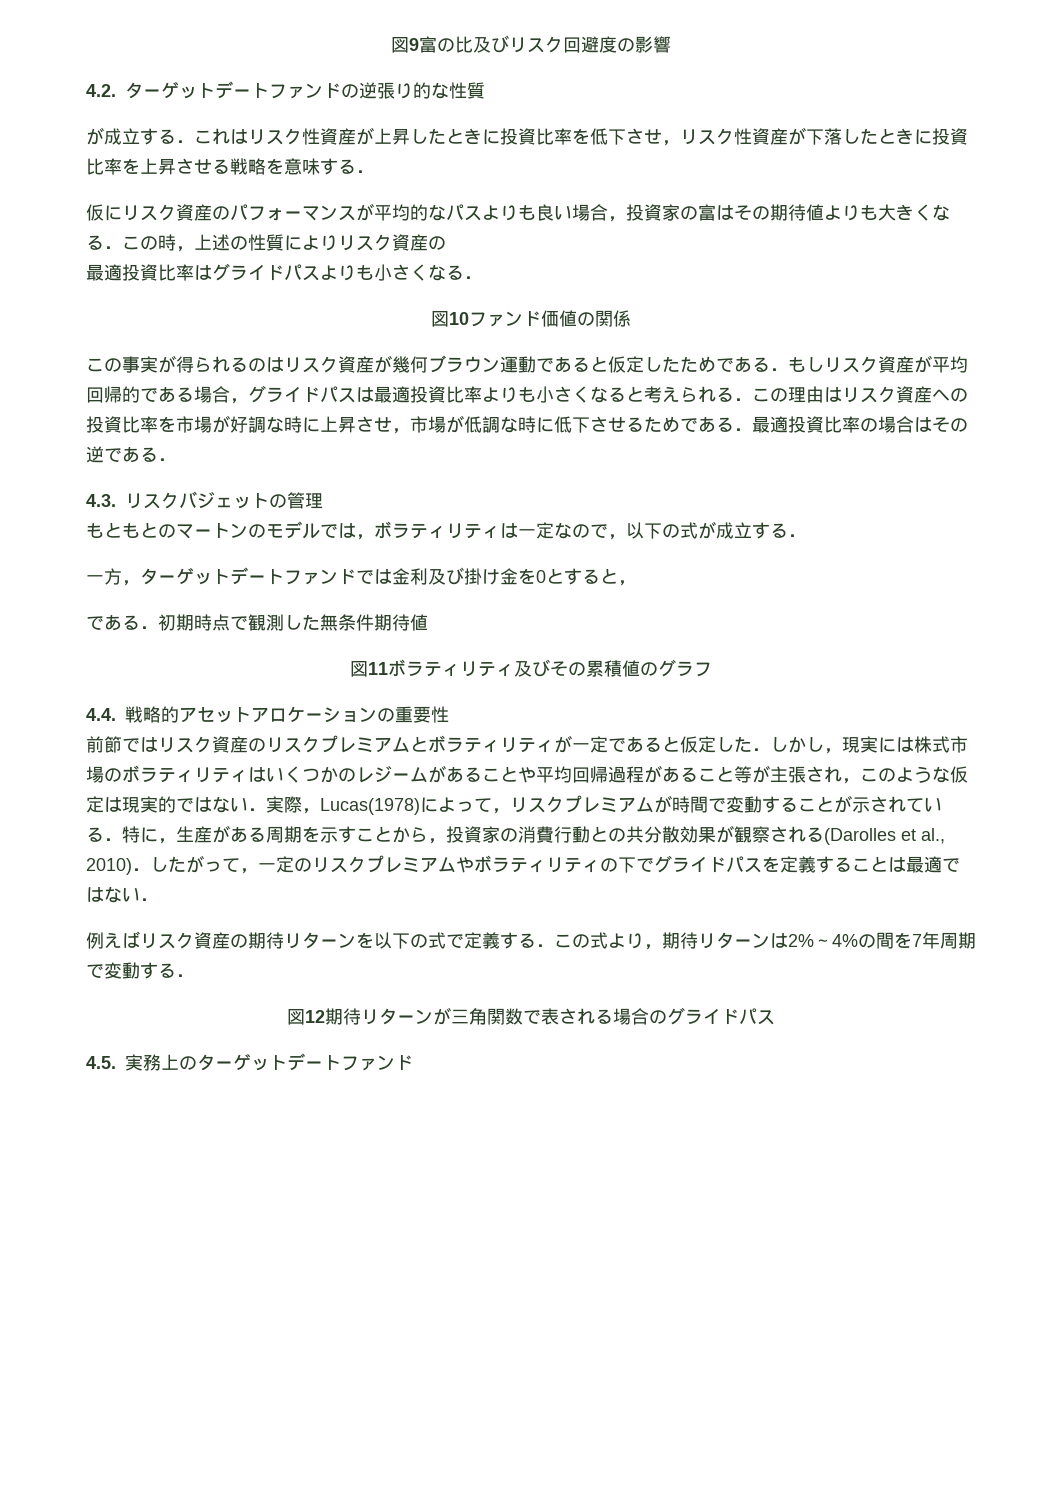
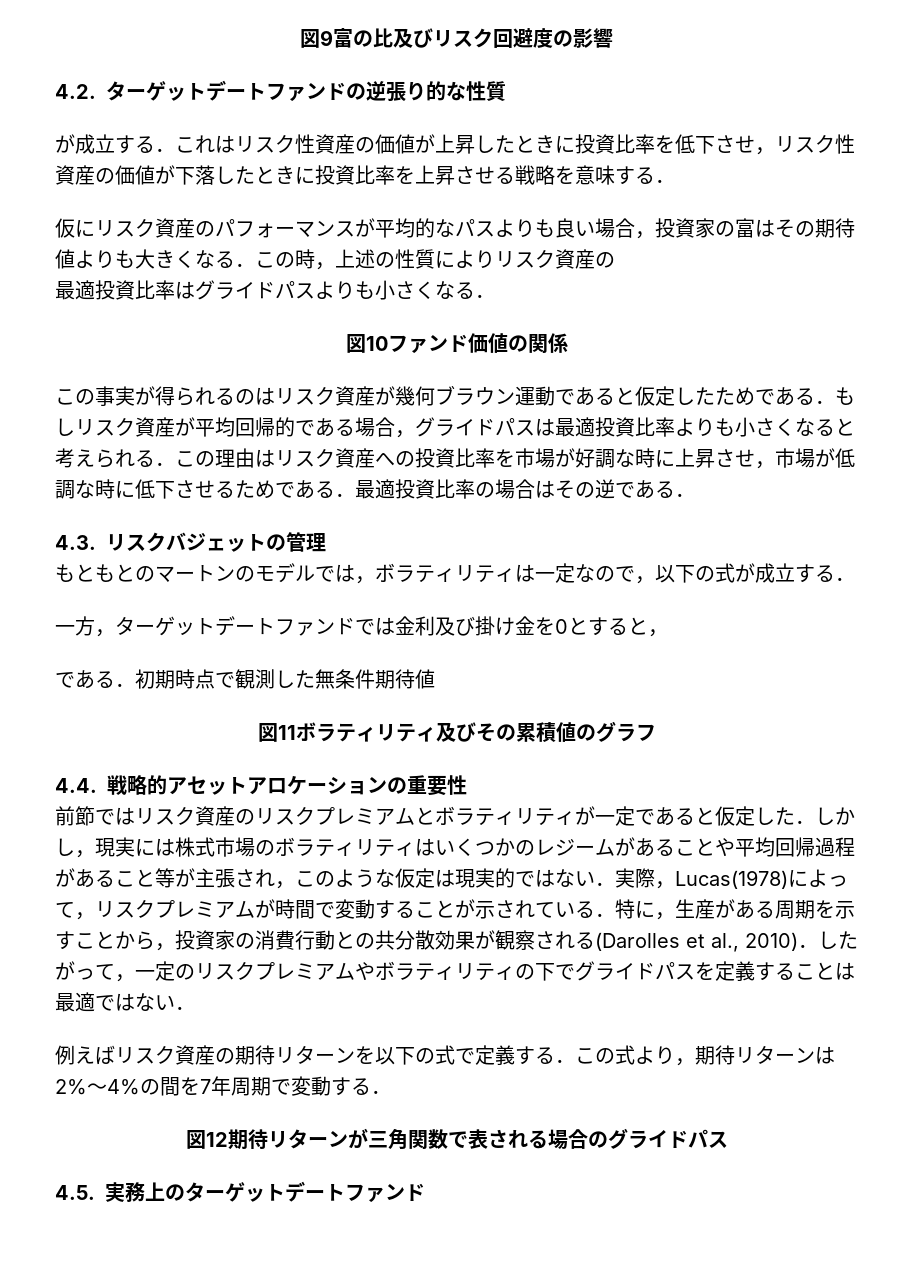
(356, 136) none -> [355,134,415,154] の価値
(788, 136) none -> [95,165,155,185] の価値

